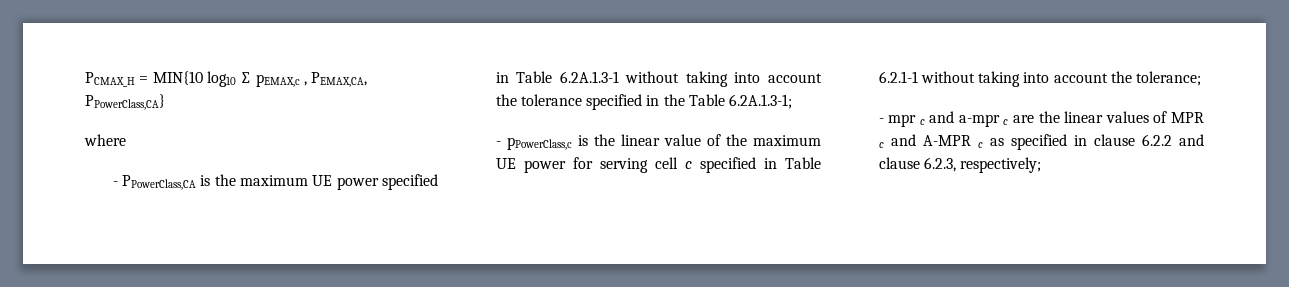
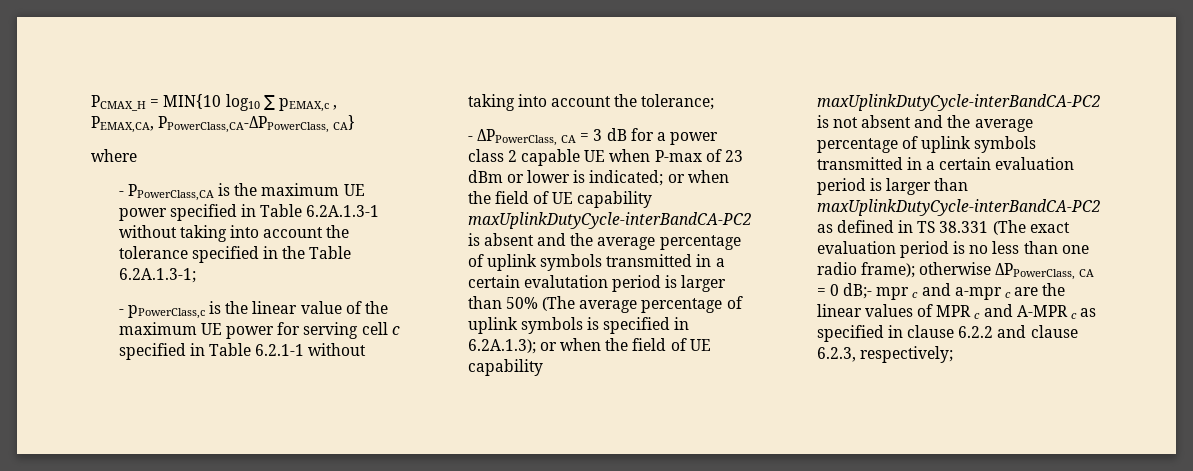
[85,94,165,110] PPowerClass,CA} -> [158,115,356,133] PPowerClass,CA-ΔPPowerClass, CA}
(884, 120) none -> [476,128,719,146] [467,149,743,166] [467,170,729,186] [467,191,653,208] [467,212,752,229] [467,233,741,250] [467,254,725,271] [467,275,727,292] [467,296,743,313] [467,317,690,334] [467,338,711,354] [467,359,543,376] [816,94,1101,111] [816,115,1033,132] [816,136,1037,153] [816,157,1075,170] [816,178,969,195] [816,199,1101,216] [816,220,1070,235] [816,241,1089,258] [816,262,1095,280] [816,283,872,299] ΔPPowerClass, CA = 3 dB for a power class 2 capable UE when P-max of 23 dBm or lower is indicated; or when the field of UE capability maxUplinkDutyCycle-interBandCA-PC2 is absent and the average percentage of uplink symbols transmitted in a certain evalutation period is larger than 50% (The average percentage of uplink symbols is specified in 6.2A.1.3); or when the field of UE capability maxUplinkDutyCycle-interBandCA-PC2 is not absent and the average percentage of uplink symbols transmitted in a certain evaluation period is larger than maxUplinkDutyCycle-interBandCA-PC2 as defined in TS 38.331 (The exact evaluation period is no less than one radio frame); otherwise ΔPPowerClass, CA = 0 dB;-

